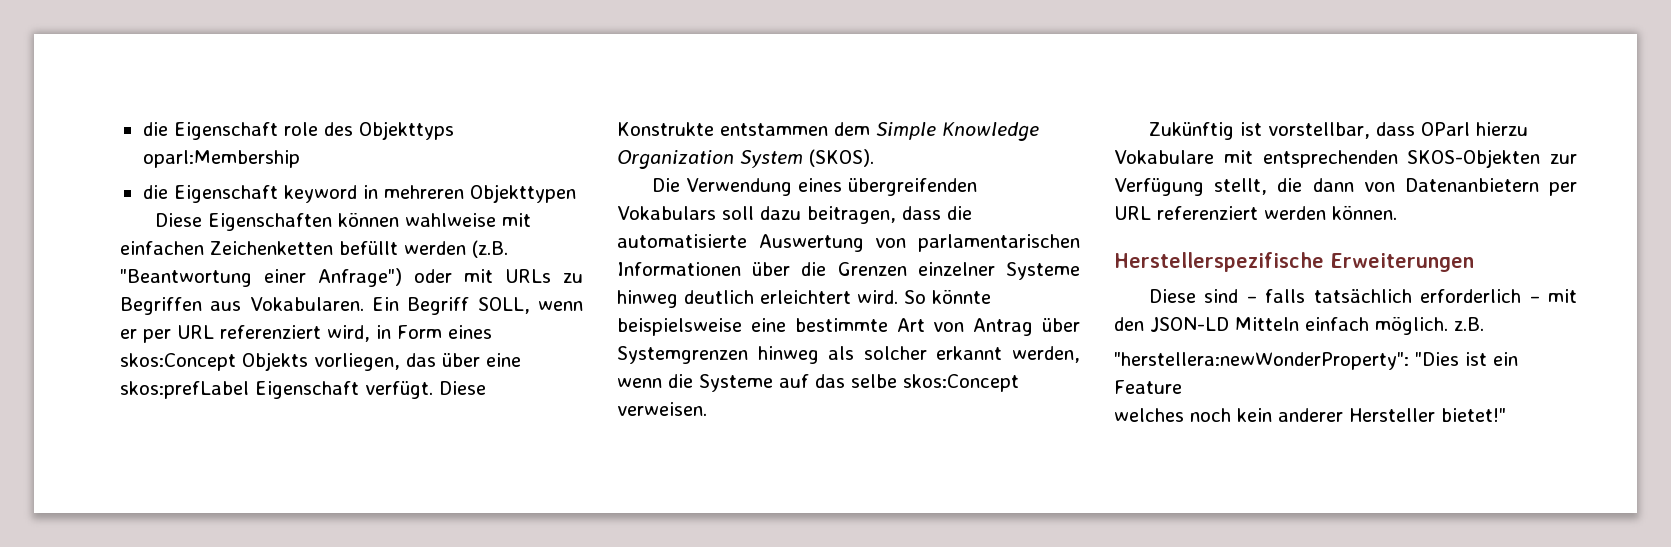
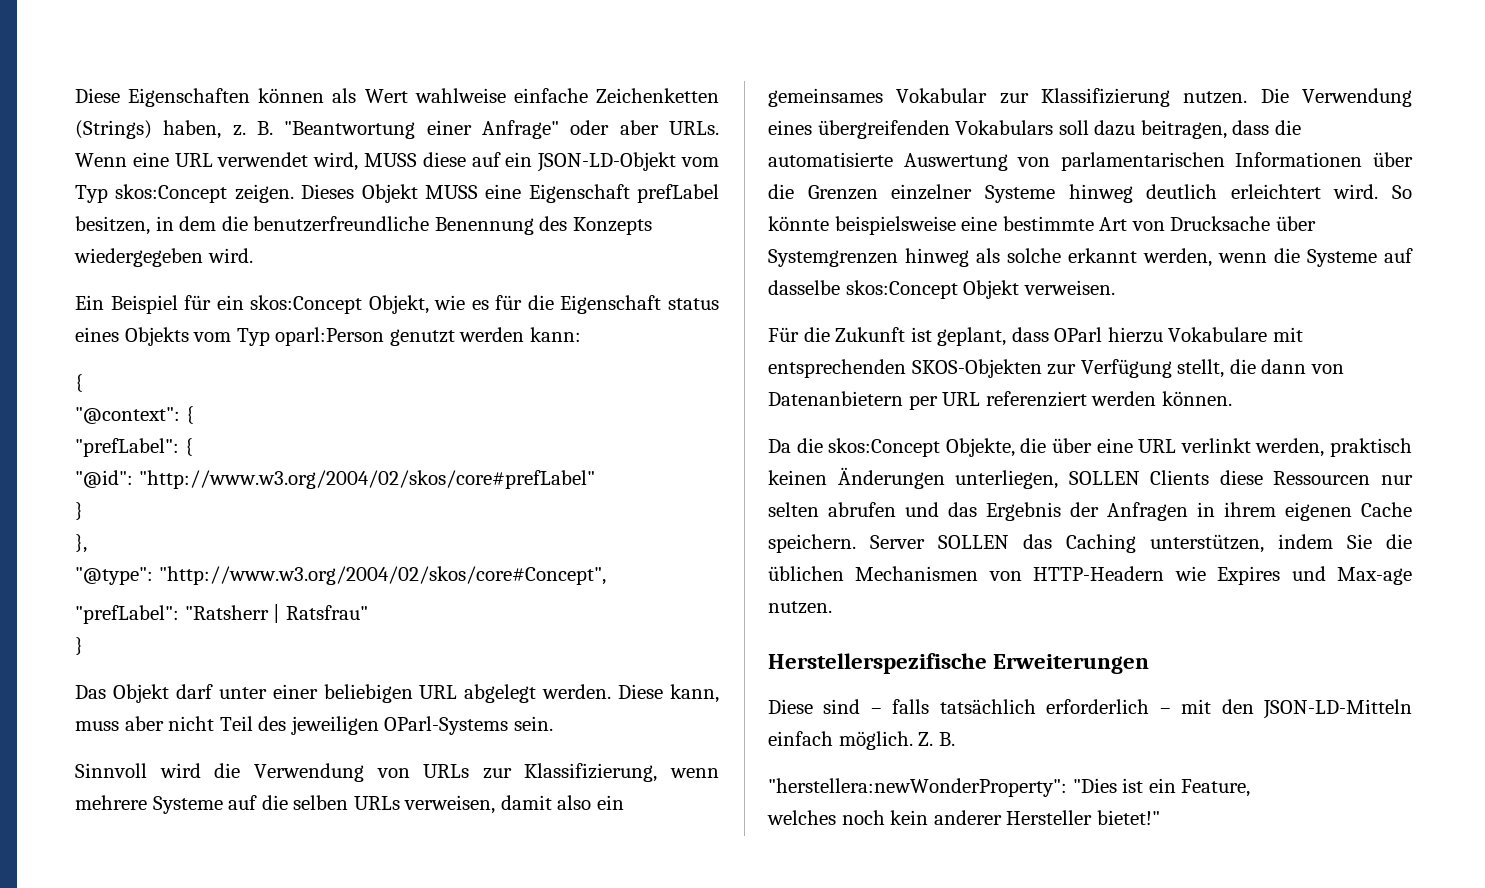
[142,121,454,140] [142,150,300,168] [142,184,576,203] [154,212,531,231] [120,240,508,258] [120,268,583,287] [120,297,583,315] [120,325,492,343] [120,352,521,371] [120,381,486,399] [617,122,1039,141] [617,149,874,169] die Eigenschaft role des Objekttyps oparl:Membership // die Eigenschaft keyword in mehreren Objekttypen // Diese Eigenschaften können wahlweise mit einfachen Zeichenketten befüllt werden (z.B. "Beantwortung einer Anfrage") oder mit URLs zu Begriffen aus Vokabularen. Ein Begriff SOLL, wenn er per URL referenziert wird, in Form eines skos:Concept Objekts vorliegen, das über eine skos:prefLabel Eigenschaft verfügt. Diese Konstrukte entstammen dem Simple Knowledge Organization System (SKOS). // -> [75,88,719,107] [75,120,719,139] [75,152,719,172] [75,184,719,203] [75,216,652,235] [74,248,253,267] [75,295,719,314] [75,327,581,346] [75,374,83,392] [75,406,194,424] [75,438,193,457] [75,470,595,489] [75,502,83,520] [75,534,87,553] [75,566,606,585] [75,604,368,624] [75,637,83,655] [75,684,719,703] [75,716,553,735] [75,763,719,782] [75,795,624,814] [768,88,1248,107] Diese Eigenschaften können als Wert wahlweise einfache Zeichenketten (Strings) haben, z. B. "Beantwortung einer Anfrage" oder aber URLs. Wenn eine URL verwendet wird, MUSS diese auf ein JSON-LD-Objekt vom Typ skos:Concept zeigen. Dieses Objekt MUSS eine Eigenschaft prefLabel besitzen, in dem die benutzerfreundliche Benennung des Konzepts wiedergegeben wird. // Ein Beispiel für ein skos:Concept Objekt, wie es für die Eigenschaft status eines Objekts vom Typ oparl:Person genutzt werden kann: // { // "@context": { // "prefLabel": { // "@id": "http://www.w3.org/2004/02/skos/core#prefLabel" // } // }, // "@type": "http://www.w3.org/2004/02/skos/core#Concept", // "prefLabel": "Ratsherr | Ratsfrau" // } // Das Objekt darf unter einer beliebigen URL abgelegt werden. Diese kann, muss aber nicht Teil des jeweiligen OParl-Systems sein. // Sinnvoll wird die Verwendung von URLs zur Klassifizierung, wenn mehrere Systeme auf die selben URLs verweisen, damit also ein gemeinsames Vokabular zur Klassifizierung nutzen.
[973,318,1034,336] Antrag -> [1170,216,1271,231] Drucksache
[863,346,927,360] solcher -> [1007,248,1061,263] solche
[815,374,1019,392] [617,402,707,416] [1148,122,1370,140] das selbe skos:Concept verweisen. // Zukünftig ist vorstellbar, -> [768,280,1115,299] [768,327,1007,346] dasselbe skos:Concept Objekt verweisen. // Für die Zukunft ist geplant,
(1397, 212) none -> [768,438,1412,457] [768,467,1413,489] [768,502,1412,521] [768,534,1412,553] [768,566,1412,585] [768,601,832,614] // Da die skos:Concept Objekte, die über eine URL verlinkt werden, praktisch keinen Änderungen unterliegen, SOLLEN Clients diese Ressourcen nur selten abrufen und das Ergebnis der Anfragen in ihrem eigenen Cache speichern. Server SOLLEN das Caching unterstützen, indem Sie die üblichen Mechanismen von HTTP-Headern wie Expires und Max-age nutzen.
[1150,316,1484,335] JSON-LD Mitteln einfach möglich. z.B. -> [1263,699,1412,719] [768,731,955,750] JSON-LD-Mitteln einfach möglich. Z. B.
[1114,380,1182,394] Feature -> [1181,779,1251,797] Feature,

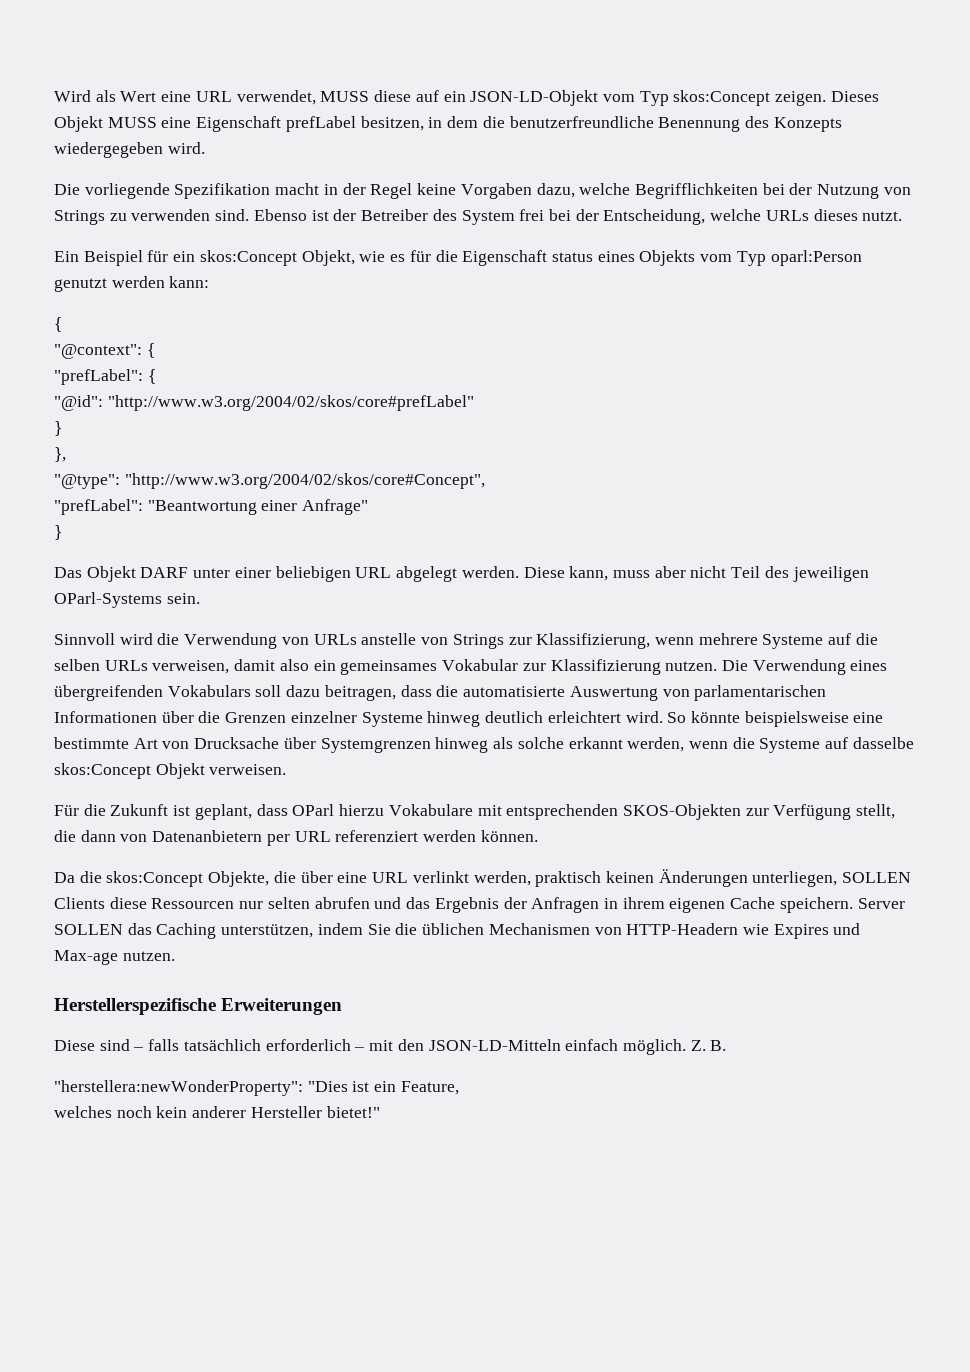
[75,88,719,107] [75,120,719,139] [75,152,359,171] Diese Eigenschaften können als Wert wahlweise einfache Zeichenketten (Strings) haben, z. B. "Beantwortung einer Anfrage" oder aber URLs. Wenn eine URL verwendet wird, -> [54,90,316,105] Wird als Wert eine URL verwendet,
(253, 255) none -> [54,183,911,199] [54,209,903,225] // Die vorliegende Spezifikation macht in der Regel keine Vorgaben dazu, welche Begrifflichkeiten bei der Nutzung von Strings zu verwenden sind. Ebenso ist der Betreiber des System frei bei der Entscheidung, welche URLs dieses nutzt.
[184,604,368,623] "Ratsherr | Ratsfrau" -> [147,499,369,515] "Beantwortung einer Anfrage"
[175,684,213,699] darf -> [140,567,189,578] DARF
(470, 771) none -> [361,633,504,649] anstelle von Strings

